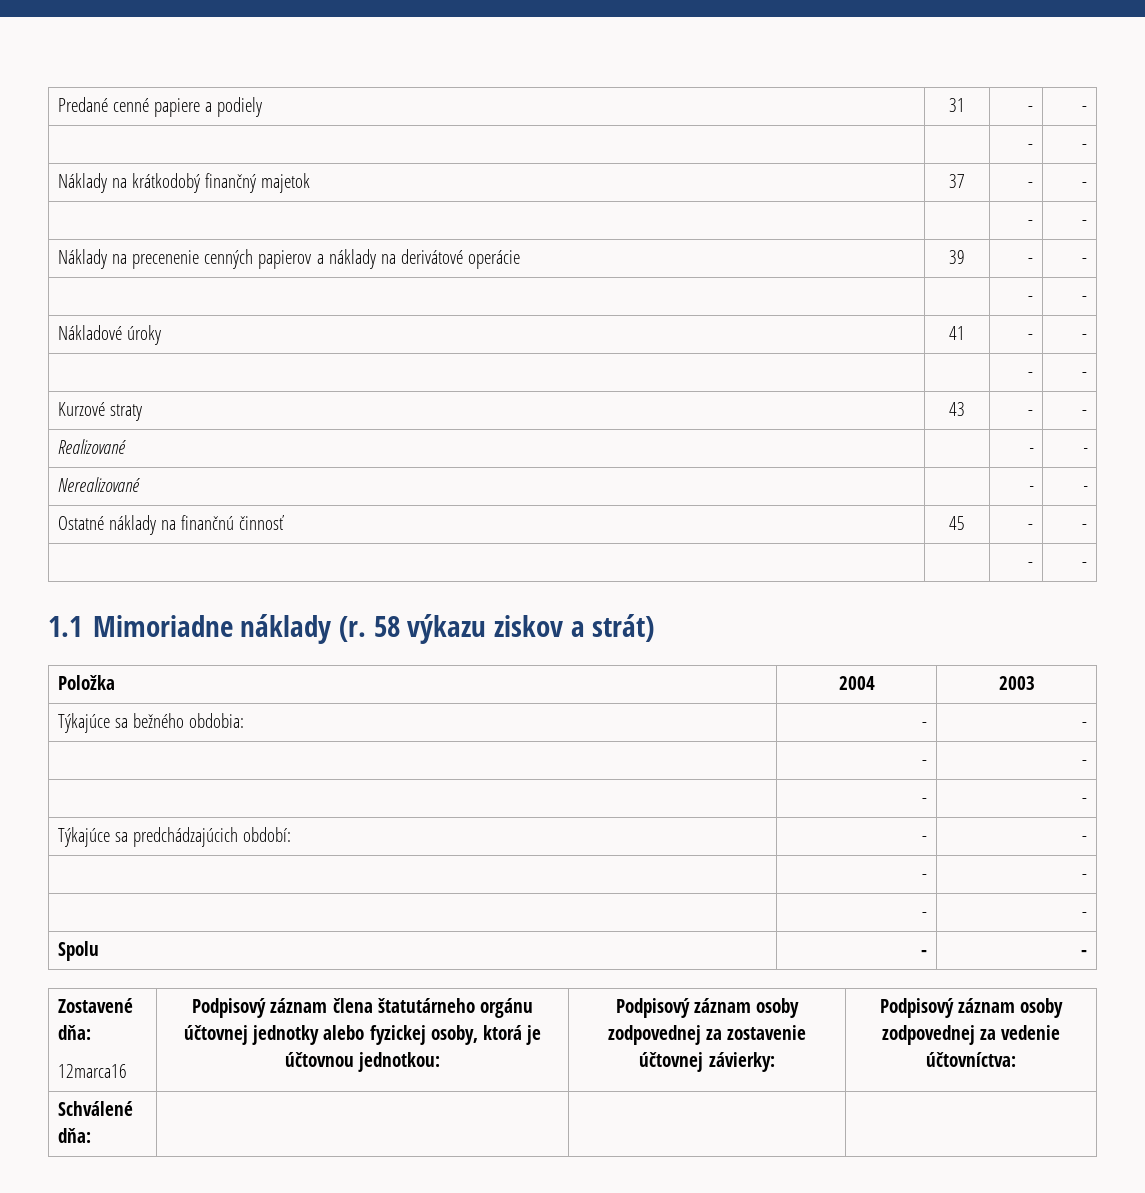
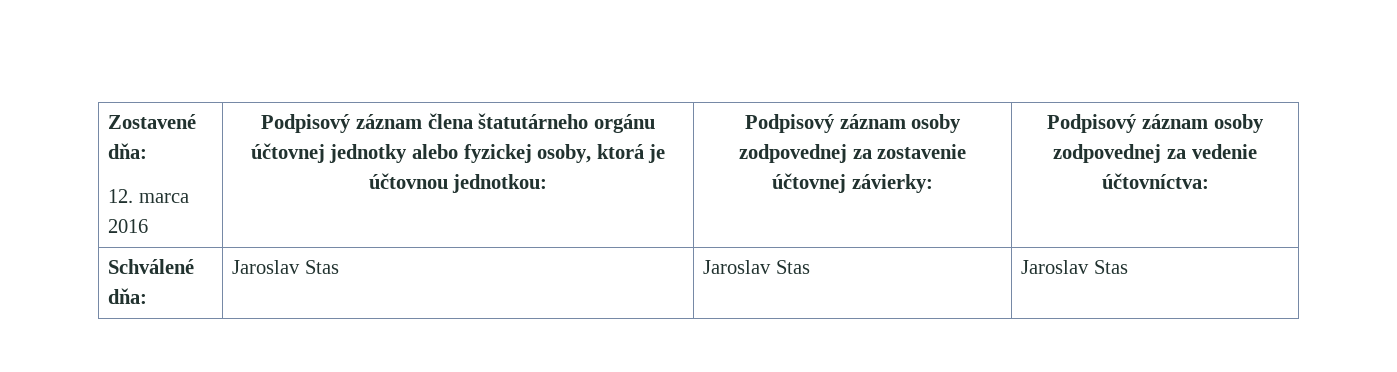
[57,97,263,117] [949,98,965,112] [1028,106,1034,112] [1082,106,1088,112] [1028,144,1034,150] [1082,144,1088,150] [57,173,311,193] [949,174,965,188] [1028,182,1034,188] [1082,182,1088,188] [1028,220,1034,226] [1082,220,1088,226] [57,249,521,269] [949,250,965,264] [1028,258,1034,264] [1082,258,1088,264] [1028,296,1034,302] [1082,296,1088,302] [57,325,162,345] [949,326,965,340] [1028,334,1034,340] [1082,334,1088,340] [1028,372,1034,378] [1082,372,1088,378] [57,402,143,421] [949,402,965,416] [1028,410,1034,416] [1082,410,1088,416] [57,439,126,454] [1029,448,1035,454] [1083,448,1089,454] [57,477,140,492] [1029,486,1035,492] [1083,486,1089,492] [57,515,286,535] [949,516,965,530] [1028,524,1034,530] [1082,524,1088,530] [1028,562,1034,568] [1082,562,1088,568] [48,614,655,644] [57,675,115,690] [838,676,875,690] [998,676,1035,690] [57,713,245,733] [922,722,928,728] [1082,722,1088,728] [922,760,928,766] [1082,760,1088,766] [922,798,928,804] [1082,798,1088,804] [57,827,292,847] [922,836,928,842] [1082,836,1088,842] [922,874,928,880] [1082,874,1088,880] [922,912,928,918] [1082,912,1088,918] [57,941,99,961] [921,950,928,956] [1081,950,1088,956] Predané cenné papiere a podiely | 31 | - | - // | | - | - // Náklady na krátkodobý finančný majetok | 37 | - | - // | | - | - // Náklady na precenenie cenných papierov a náklady na derivátové operácie | 39 | - | - // | | - | - // Nákladové úroky | 41 | - | - // | | - | - // Kurzové straty | 43 | - | - // Realizované | | - | - // Nerealizované | | - | - // Ostatné náklady na finančnú činnosť | 45 | - | - // | | - | - // 1.1 Mimoriadne náklady (r. 58 výkazu ziskov a strát) // Položka | 2004 | 2003 // Týkajúce sa bežného obdobia: | - | - // | - | - // | - | - // Týkajúce sa predchádzajúcich období: | - | - // | - | - // | - | - // Spolu | - | - // -> (108, 121) none
[57,1064,127,1078] 12marca16 -> [108,189,189,203] [108,219,149,233] 12. marca 2016
(91, 1135) | | -> [232,260,339,274] [703,260,810,274] [1021,260,1128,274] Jaroslav Stas | Jaroslav Stas | Jaroslav Stas

